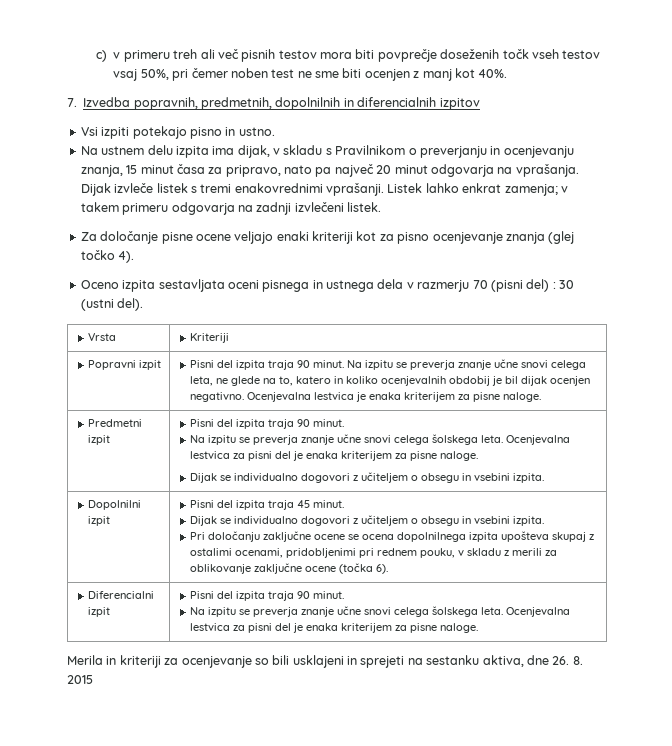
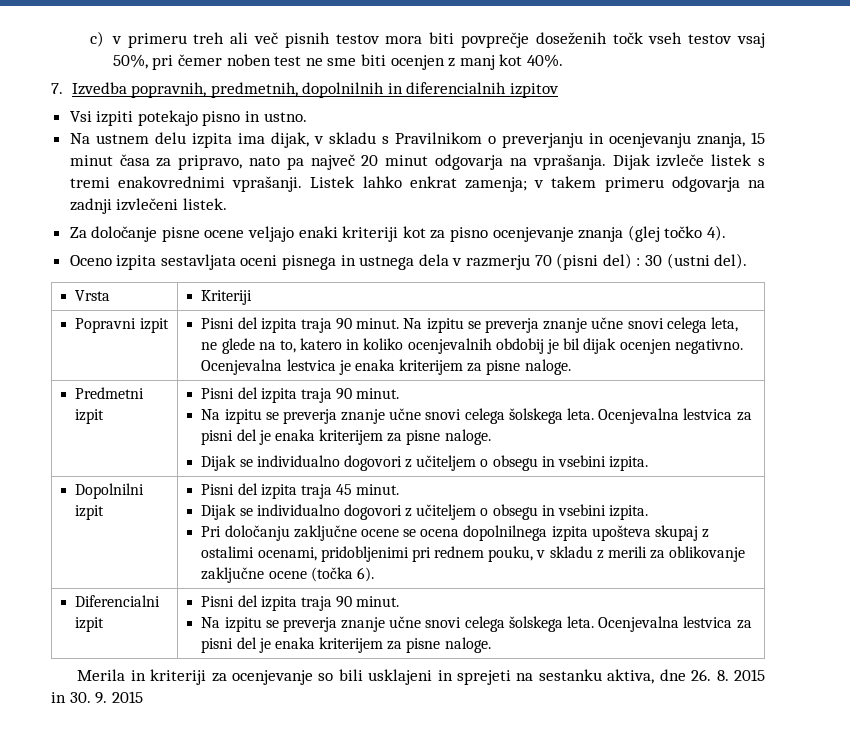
(93, 679) none -> [51,691,143,704] in 30. 9. 2015

